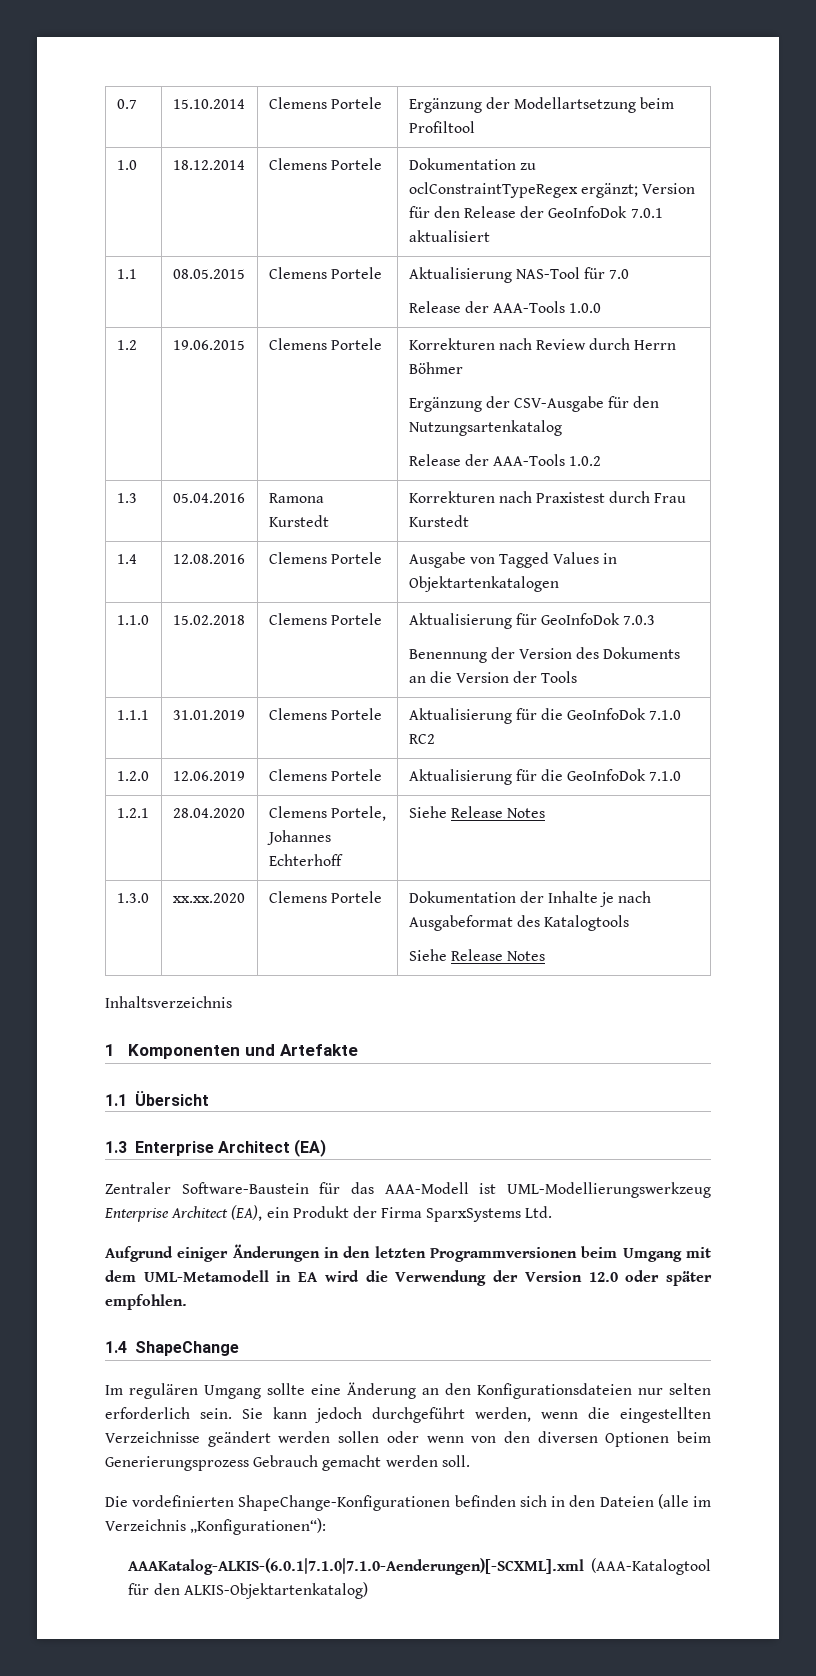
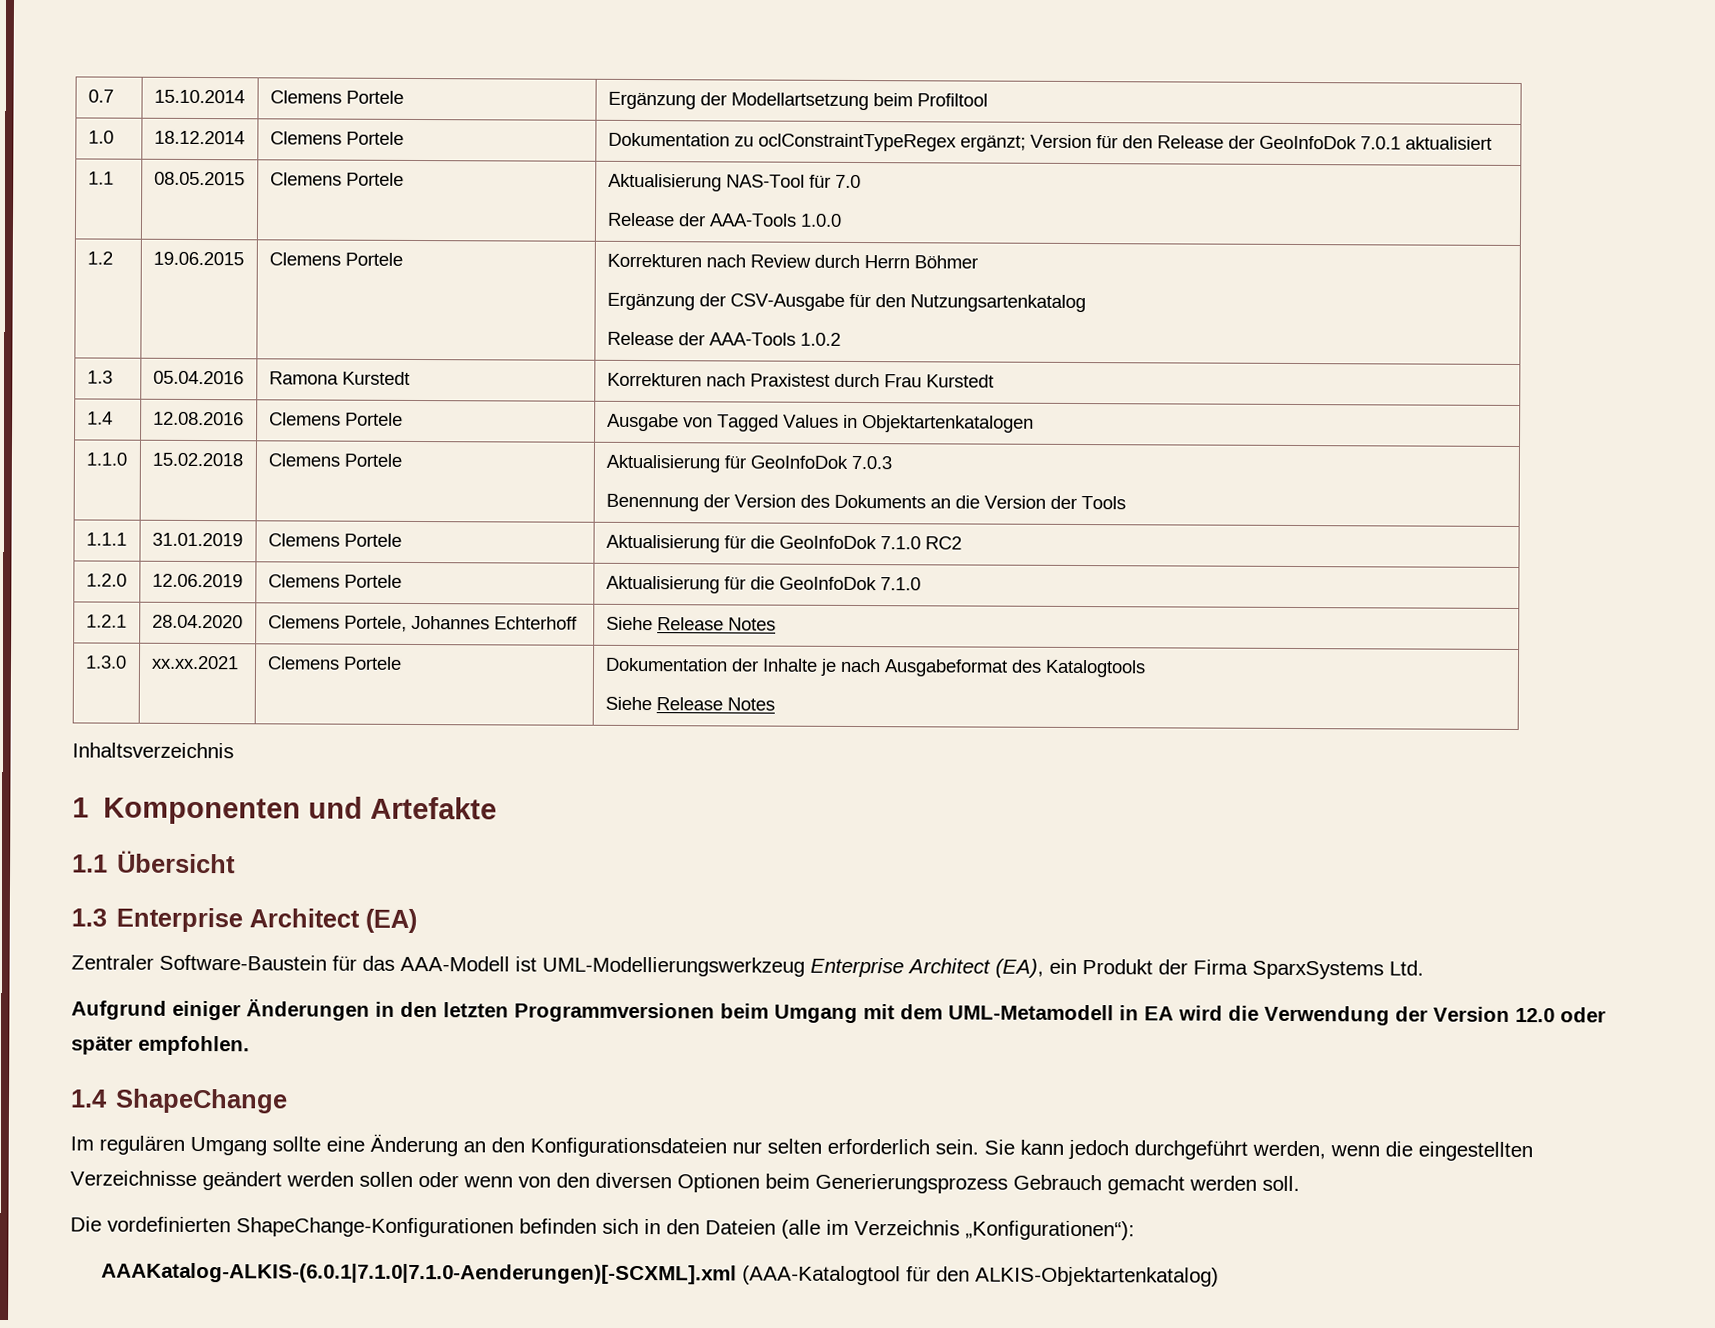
[172,893,245,903] xx.xx.2020 -> [150,655,239,670] xx.xx.2021

